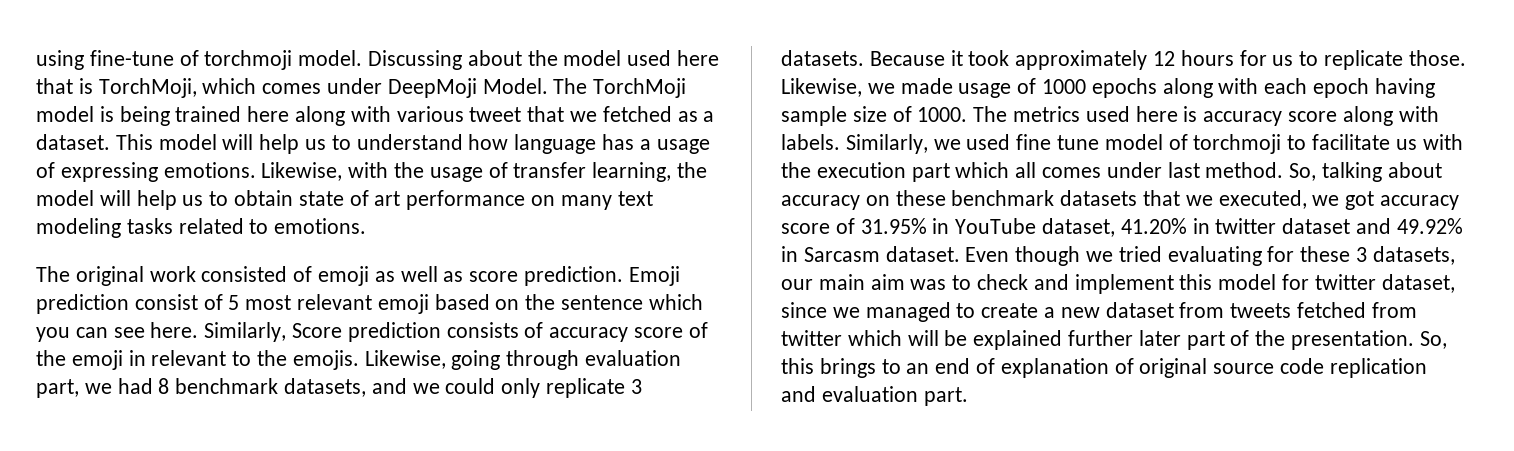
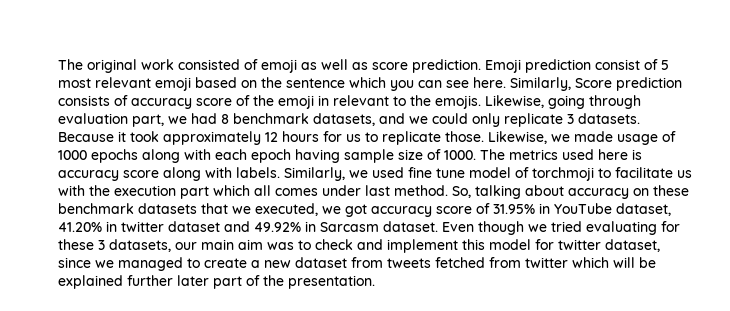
[36,50,720,70] [36,78,687,98] [36,106,715,126] [36,134,710,154] [36,162,708,182] [36,190,653,210] [36,218,367,238] using fine-tune of torchmoji model. Discussing about the model used here that is TorchMoji, which comes under DeepMoji Model. The TorchMoji model is being trained here along with various tweet that we fetched as a dataset. This model will help us to understand how language has a usage of expressing emotions. Likewise, with the usage of transfer learning, the model will help us to obtain state of art performance on many text modeling tasks related to emotions. // -> (58, 64) none
[1419,331,1447,349] [781,358,1427,378] [781,386,968,406] So, this brings to an end of explanation of original source code replication and evaluation part. -> (375, 282) none

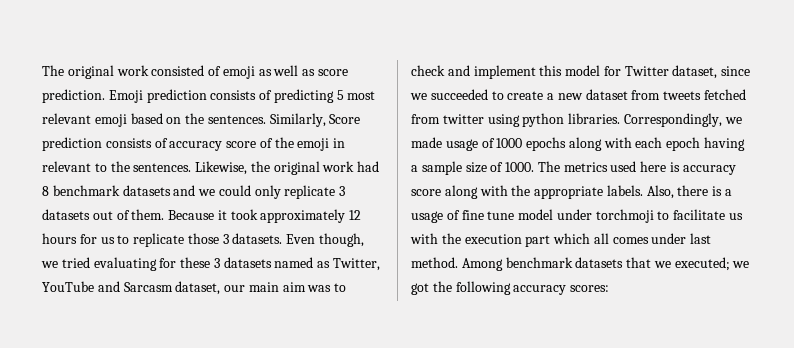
[595,59,658,70] consist of -> [210,89,334,103] consists of predicting
[286,77,506,91] sentence which you can see here. -> [207,115,266,124] sentences.
[435,95,641,109] [58,113,187,127] emojis. Likewise, going through evaluation part, we -> [133,161,355,175] sentences. Likewise, the original work
[313,113,375,126] datasets, -> [122,185,171,196] datasets
[578,113,640,124] datasets. -> [42,209,165,220] datasets out of them.
[445,131,547,144] those. Likewise, -> [187,233,365,247] [41,257,381,271] [42,281,347,295] [411,65,751,79] [410,89,747,100] [411,113,722,127] those 3 datasets. Even though, we tried evaluating for these 3 datasets named as Twitter, YouTube and Sarcasm dataset, our main aim was to check and implement this model for Twitter dataset, since we succeeded to create a new dataset from tweets fetched from twitter using python libraries. Correspondingly,
(340, 156) none -> [411,165,418,172] a
[236,167,404,181] labels. Similarly, we used -> [511,185,733,199] [411,210,460,223] the appropriate labels. Also, there is a usage of
[515,167,529,178] of -> [556,209,592,220] under
[452,185,689,199] So, talking about accuracy on these -> [461,258,503,271] Among
[255,203,318,216] executed, -> [674,257,730,271] executed;
[371,203,671,217] [58,221,680,235] [58,239,660,253] [58,257,656,271] [58,275,375,289] accuracy score of 31.95% in YouTube dataset, 41.20% in twitter dataset and 49.92% in Sarcasm dataset. Even though we tried evaluating for these 3 datasets, our main aim was to check and implement this model for twitter dataset, since we managed to create a new dataset from tweets fetched from twitter which will be explained further later part of the presentation. -> [432,281,610,295] the following accuracy scores:

